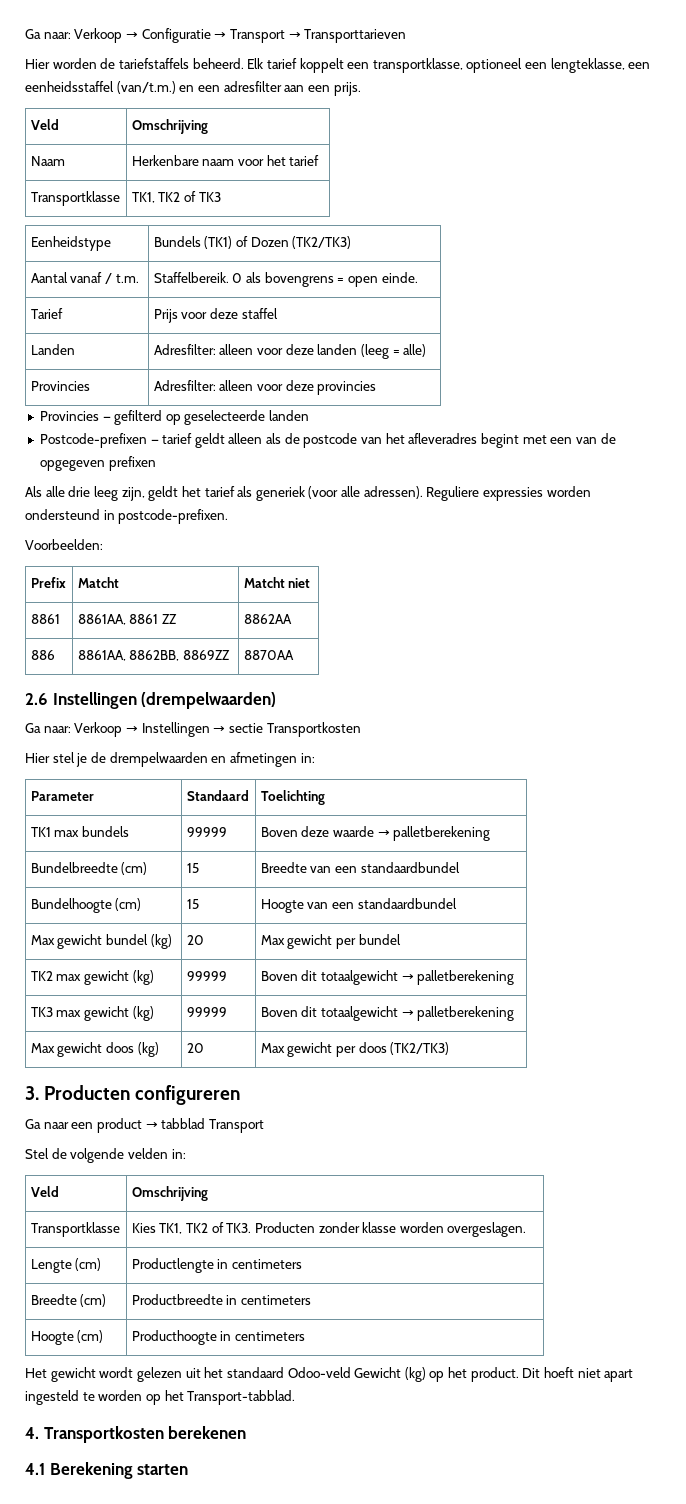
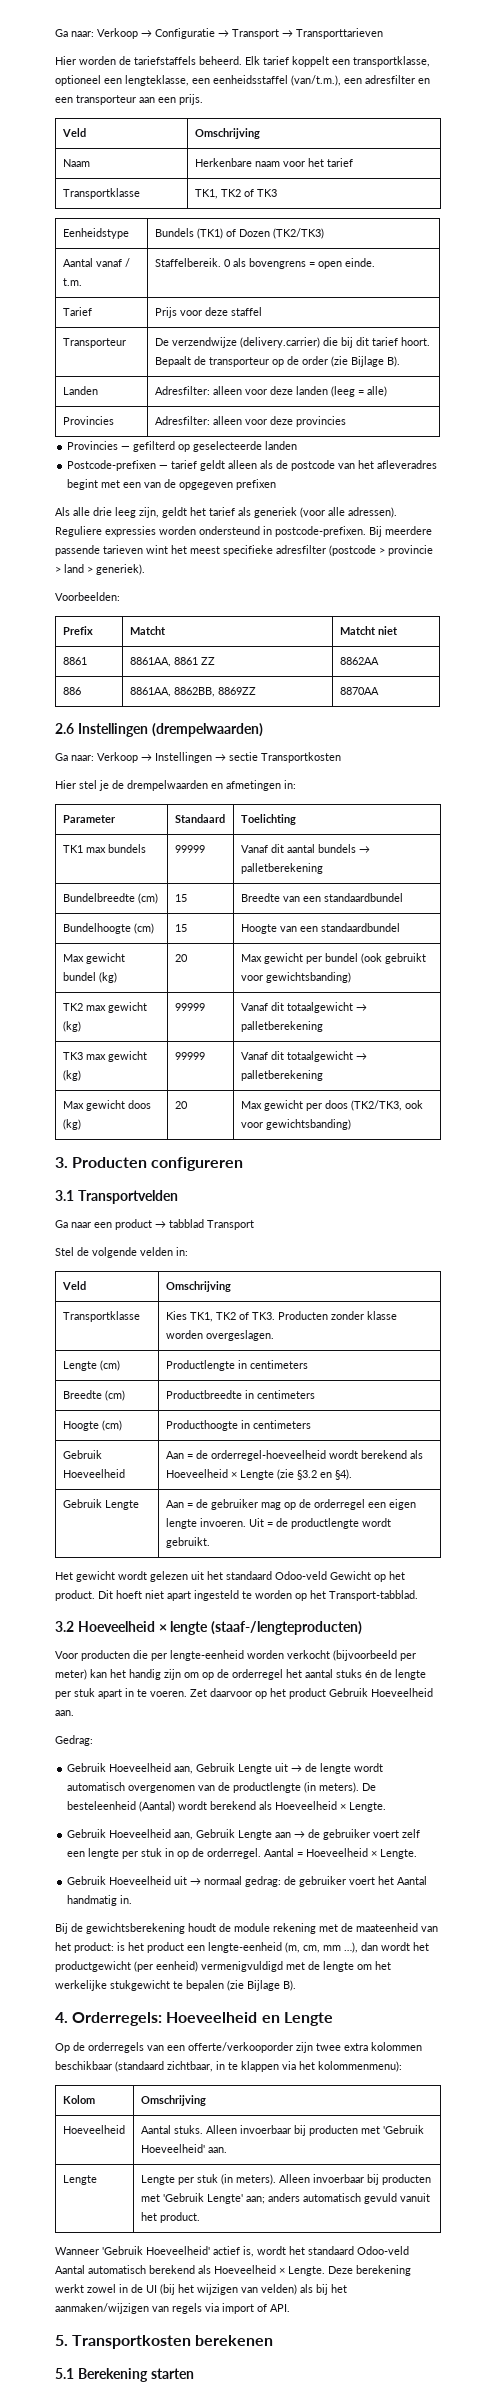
[116,81,176,94] (van/t.m.) -> [291,75,415,86] (van/t.m.), een adresfilter
[223,81,282,92] adresfilter -> [76,95,136,105] transporteur
(278, 313) none -> [62,338,126,348] [154,337,430,348] [154,356,400,367] // Transporteur | De verzendwijze (delivery.carrier) die bij dit tarief hoort. Bepaalt de transporteur op de order (zie Bijlage B).
(229, 516) none -> [369,526,432,537] [55,545,433,556] [55,564,145,575] Bij meerdere passende tarieven wint het meest specifieke adresfilter (postcode > provincie > land > generiek).
[260,826,374,837] Boven deze waarde -> [240,844,356,853] Vanaf dit aantal bundels
(401, 939) none -> [360,953,426,964] [240,972,351,983] (ook gebruikt voor gewichtsbanding)
[260,971,298,981] Boven -> [240,1003,268,1011] Vanaf
[260,1007,298,1017] Boven -> [240,1052,268,1060] Vanaf
[390,1042,450,1055] (TK2/TK3) -> [350,1100,423,1111] [240,1119,351,1130] (TK2/TK3, ook voor gewichtsbanding)
(241, 1095) none -> [55,1190,178,1204] // 3.1 Transportvelden
(305, 1336) none -> [62,1450,102,1459] [62,1469,125,1478] [165,1450,423,1461] [165,1469,352,1480] [62,1499,139,1510] [165,1499,416,1510] [165,1518,391,1529] [165,1537,210,1548] // Gebruik Hoeveelheid | Aan = de orderregel-hoeveelheid wordt berekend als Hoeveelheid × Lengte (zie §3.2 en §4). // Gebruik Lengte | Aan = de gebruiker mag op de orderregel een eigen lengte invoeren. Uit = de productlengte wordt gebruikt.
[404,1367,426,1382] (kg) -> (371, 1575) none
[25,1427,39,1439] 4. -> [55,1621,363,1635] [55,1650,416,1661] [55,1669,426,1680] [55,1688,433,1699] [55,1710,74,1716] [55,1735,93,1746] [67,1763,384,1774] [67,1782,377,1793] [67,1801,387,1812] [67,1829,421,1840] [67,1848,418,1859] [67,1876,428,1887] [67,1895,133,1906] [55,1923,438,1934] [55,1942,429,1953] [55,1961,391,1972] [55,1980,296,1991] [55,2012,333,2026] [55,2042,422,2053] [55,2061,402,2072] [62,2095,95,2104] [140,2095,206,2106] [62,2125,125,2134] [140,2125,424,2136] [140,2144,227,2153] [62,2175,97,2185] [140,2174,431,2185] [140,2193,430,2204] [140,2212,200,2223] [55,2246,409,2257] [55,2265,411,2276] [55,2284,347,2295] [55,2303,290,2314] [55,2335,68,2346] 3.2 Hoeveelheid × lengte (staaf-/lengteproducten) // Voor producten die per lengte-eenheid worden verkocht (bijvoorbeeld per meter) kan het handig zijn om op de orderregel het aantal stuks én de lengte per stuk apart in te voeren. Zet daarvoor op het product Gebruik Hoeveelheid aan. // Gedrag: // Gebruik Hoeveelheid aan, Gebruik Lengte uit → de lengte wordt automatisch overgenomen van de productlengte (in meters). De besteleenheid (Aantal) wordt berekend als Hoeveelheid × Lengte. // Gebruik Hoeveelheid aan, Gebruik Lengte aan → de gebruiker voert zelf een lengte per stuk in op de orderregel. Aantal = Hoeveelheid × Lengte. // Gebruik Hoeveelheid uit → normaal gedrag: de gebruiker voert het Aantal handmatig in. // Bij de gewichtsberekening houdt de module rekening met de maateenheid van het product: is het product een lengte-eenheid (m, cm, mm …), dan wordt het productgewicht (per eenheid) vermenigvuldigd met de lengte om het werkelijke stukgewicht te bepalen (zie Bijlage B). // 4. Orderregels: Hoeveelheid en Lengte // Op de orderregels van een offerte/verkooporder zijn twee extra kolommen beschikbaar (standaard zichtbaar, in te klappen via het kolommenmenu): // Kolom | Omschrijving // Hoeveelheid | Aantal stuks. Alleen invoerbaar bij producten met 'Gebruik Hoeveelheid' aan. // Lengte | Lengte per stuk (in meters). Alleen invoerbaar bij producten met 'Gebruik Lengte' aan; anders automatisch gevuld vanuit het product. // Wanneer 'Gebruik Hoeveelheid' actief is, wordt het standaard Odoo-veld Aantal automatisch berekend als Hoeveelheid × Lengte. Deze berekening werkt zowel in de UI (bij het wijzigen van velden) als bij het aanmaken/wijzigen van regels via import of API. // 5.
[25,1463,45,1475] 4.1 -> [55,2368,74,2379] 5.1

